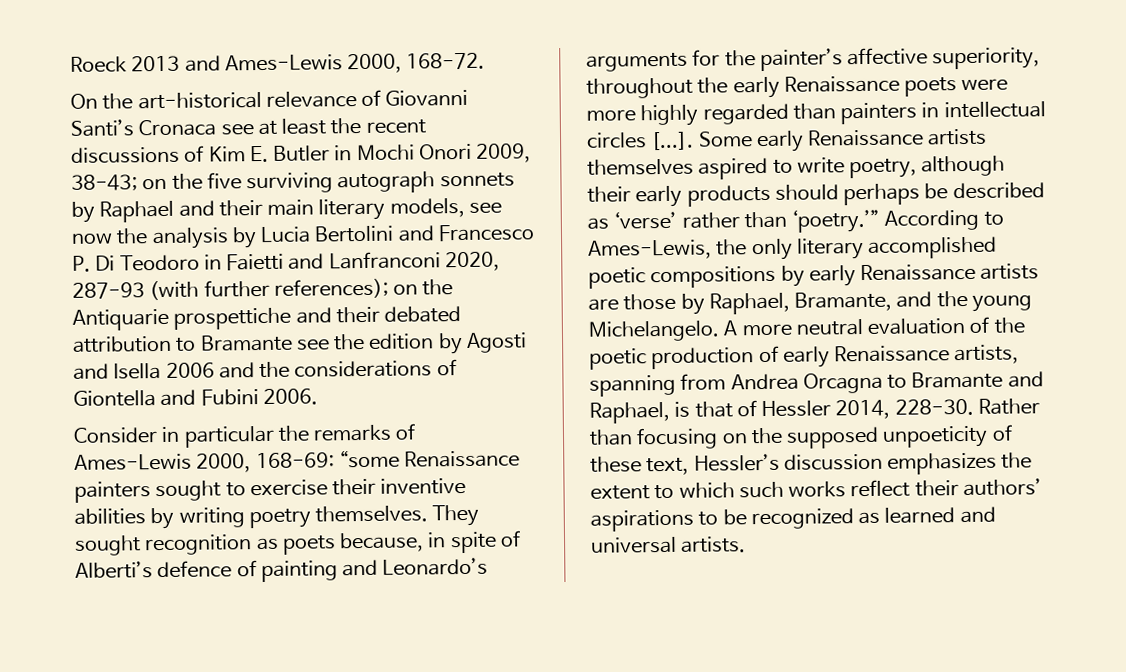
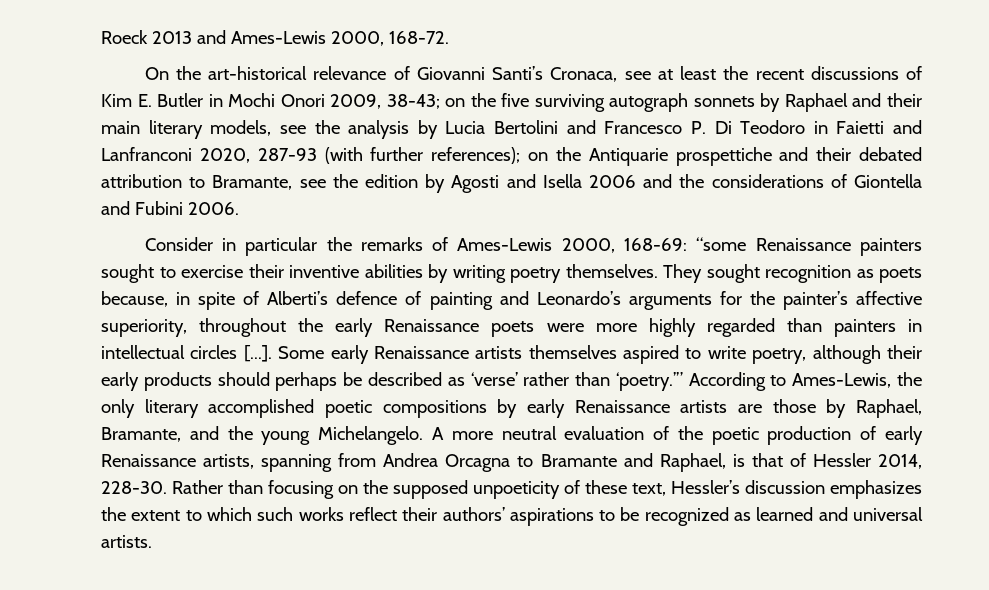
[138,119,217,137] Cronaca -> [550,67,618,82] Cronaca,
[71,233,113,244] now -> (306, 129) none
[199,334,293,352] Bramante -> [212,175,293,190] Bramante,

